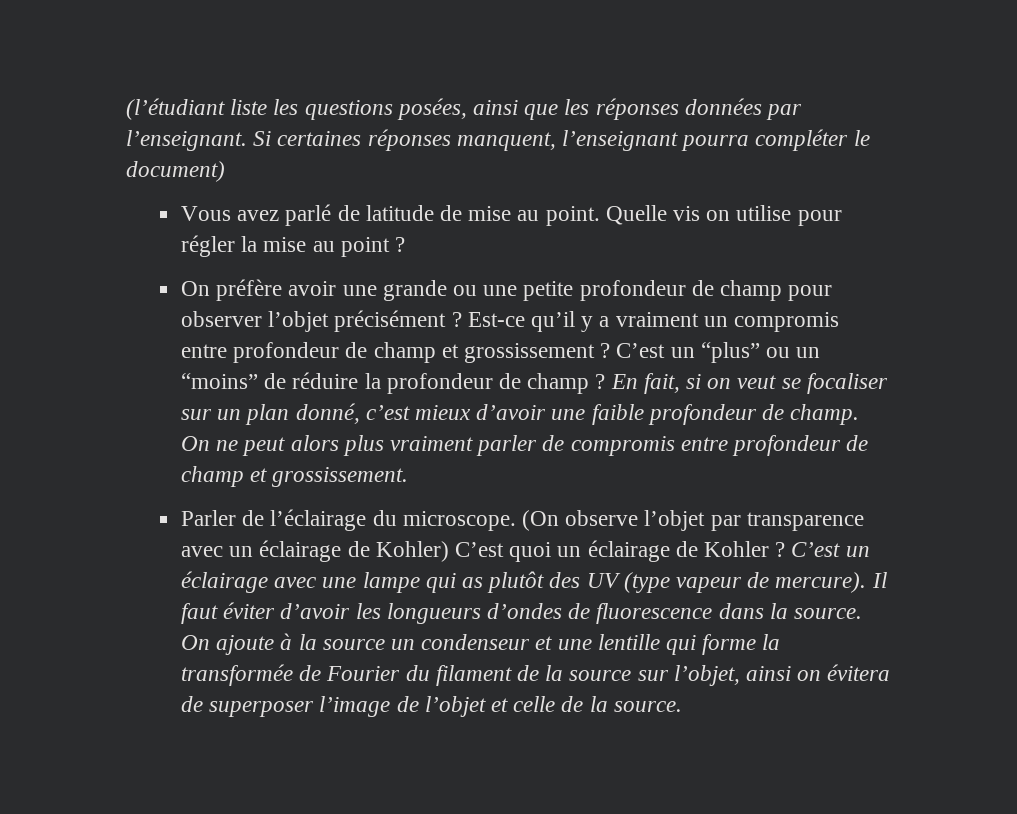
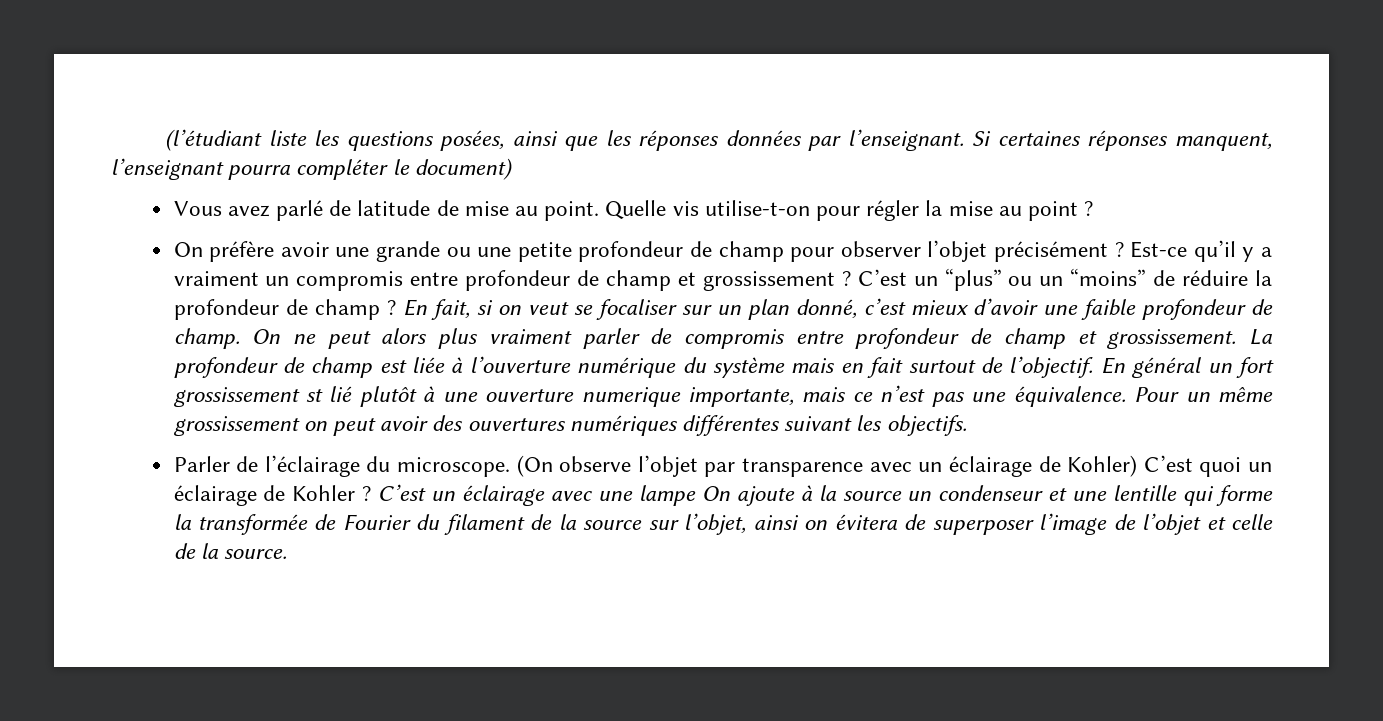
[706,205,792,221] on utilise -> [704,200,810,216] utilise-t-on
(409, 477) none -> [1249,329,1272,345] [173,356,1274,378] [173,385,1274,407] [173,415,967,436] La profondeur de champ est liée à l’ouverture numérique du système mais en fait surtout de l’objectif. En général un fort grossissement st lié plutôt à une ouverture numerique importante, mais ce n’est pas une équivalence. Pour un même grossissement on peut avoir des ouvertures numériques différentes suivant les objectifs.
[425,571,887,593] [180,602,862,624] qui as plutôt des UV (type vapeur de mercure). Il faut éviter d’avoir les longueurs d’ondes de fluorescence dans la source. -> (696, 495) none

